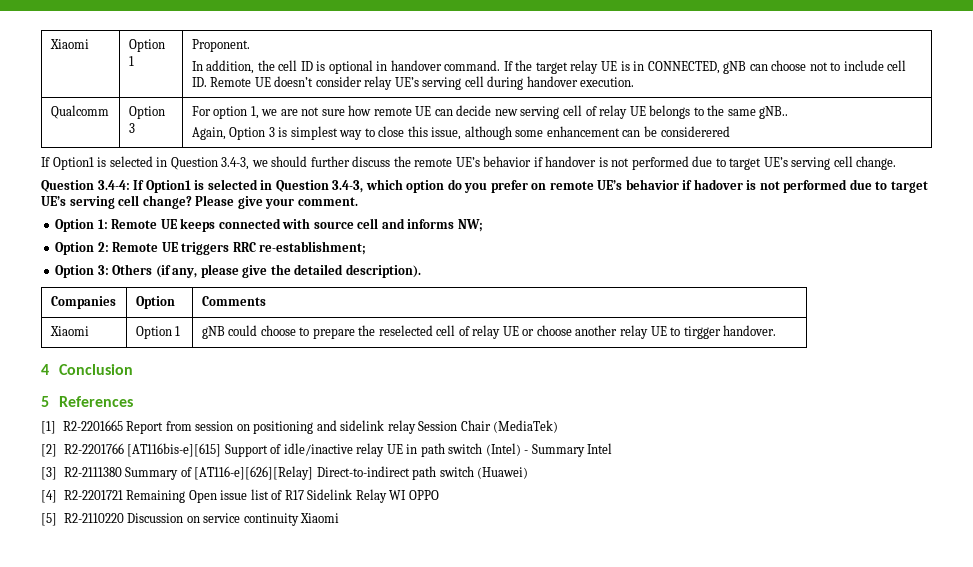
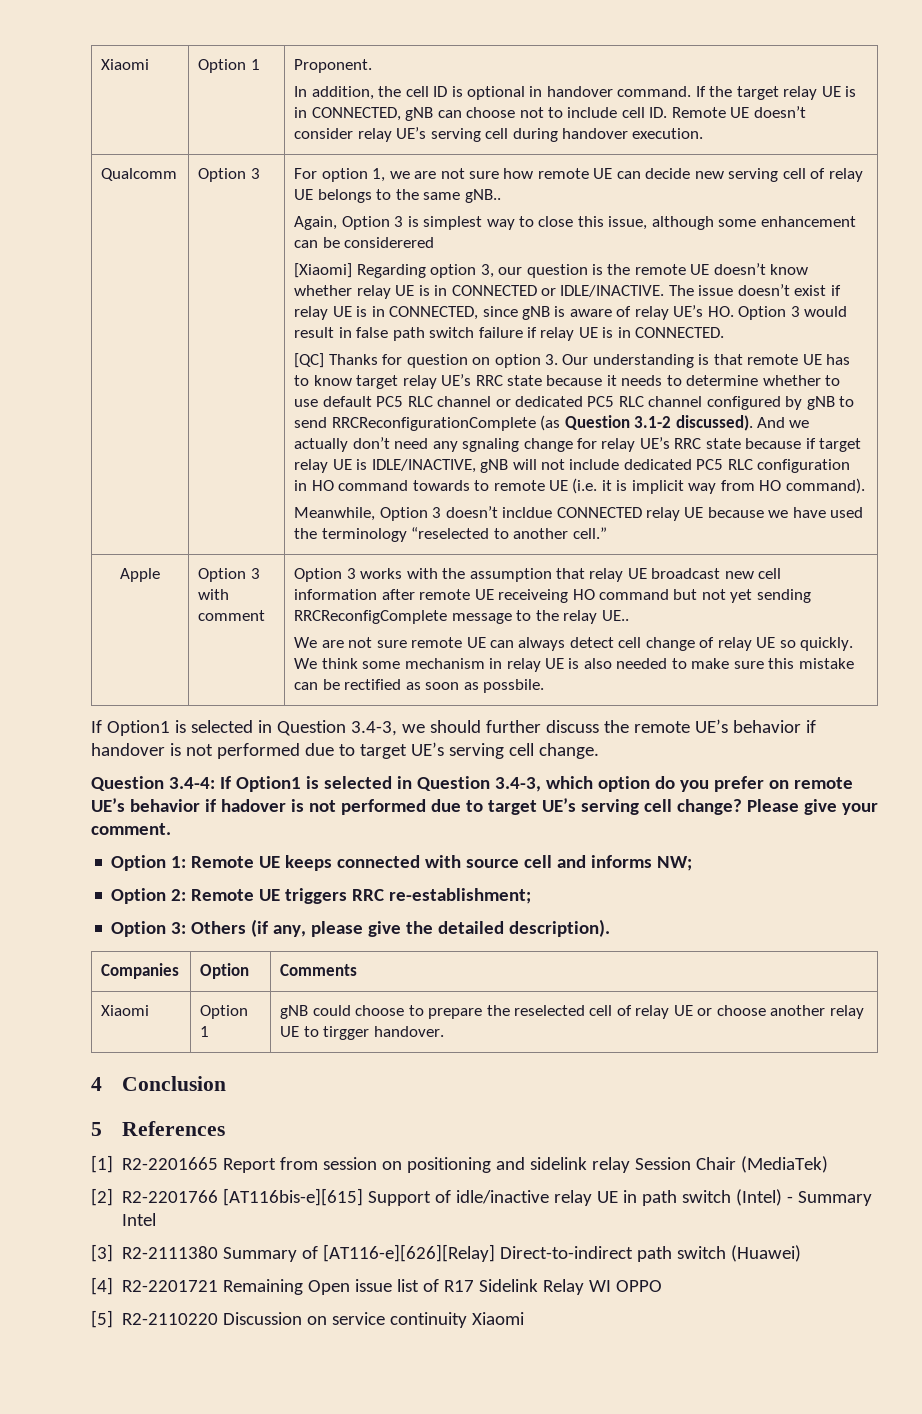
(730, 131) none -> [294,263,809,278] [294,284,841,299] [294,305,848,320] [294,327,725,341] [294,353,851,368] [294,374,841,389] [294,396,855,410] [294,415,810,431] [294,437,862,452] [294,459,851,473] [294,478,865,494] [294,506,864,521] [294,527,607,542] [120,568,160,582] [198,568,260,582] [198,589,230,600] [198,610,266,621] [294,568,782,582] [294,589,811,603] [294,610,629,624] [294,637,854,651] [294,658,854,672] [294,679,545,693] // [Xiaomi] Regarding option 3, our question is the remote UE doesn’t know whether relay UE is in CONNECTED or IDLE/INACTIVE. The issue doesn’t exist if relay UE is in CONNECTED, since gNB is aware of relay UE’s HO. Option 3 would result in false path switch failure if relay UE is in CONNECTED. // [QC] Thanks for question on option 3. Our understanding is that remote UE has to know target relay UE’s RRC state because it needs to determine whether to use default PC5 RLC channel or dedicated PC5 RLC channel configured by gNB to send RRCReconfigurationComplete (as Question 3.1-2 discussed). And we actually don’t need any sgnaling change for relay UE’s RRC state because if target relay UE is IDLE/INACTIVE, gNB will not include dedicated PC5 RLC configuration in HO command towards to remote UE (i.e. it is implicit way from HO command). // Meanwhile, Option 3 doesn’t incldue CONNECTED relay UE because we have used the terminology “reselected to another cell.” // Apple | Option 3 with comment | Option 3 works with the assumption that relay UE broadcast new cell information after remote UE receiveing HO command but not yet sending RRCReconfigComplete message to the relay UE.. // We are not sure remote UE can always detect cell change of relay UE so quickly. We think some mechanism in relay UE is also needed to make sure this mistake can be rectified as soon as possbile.

